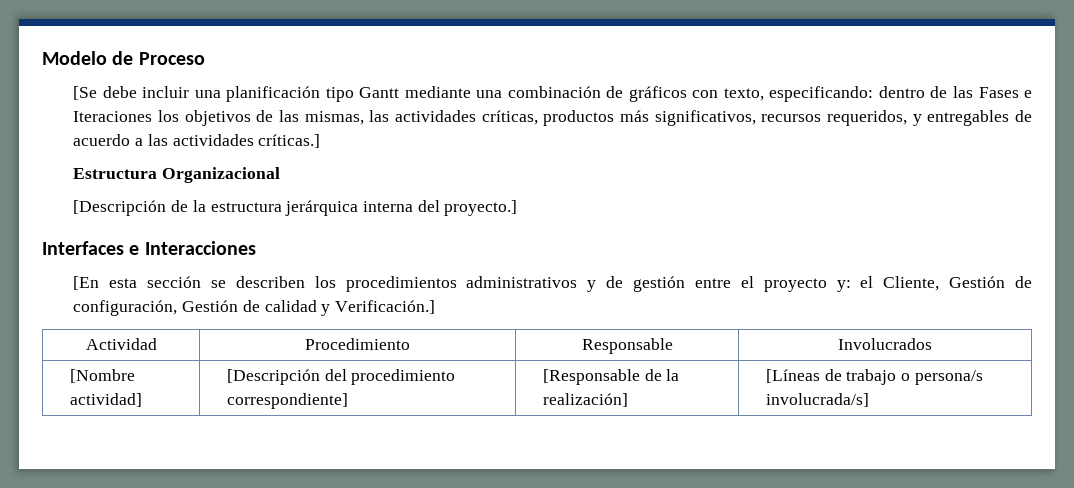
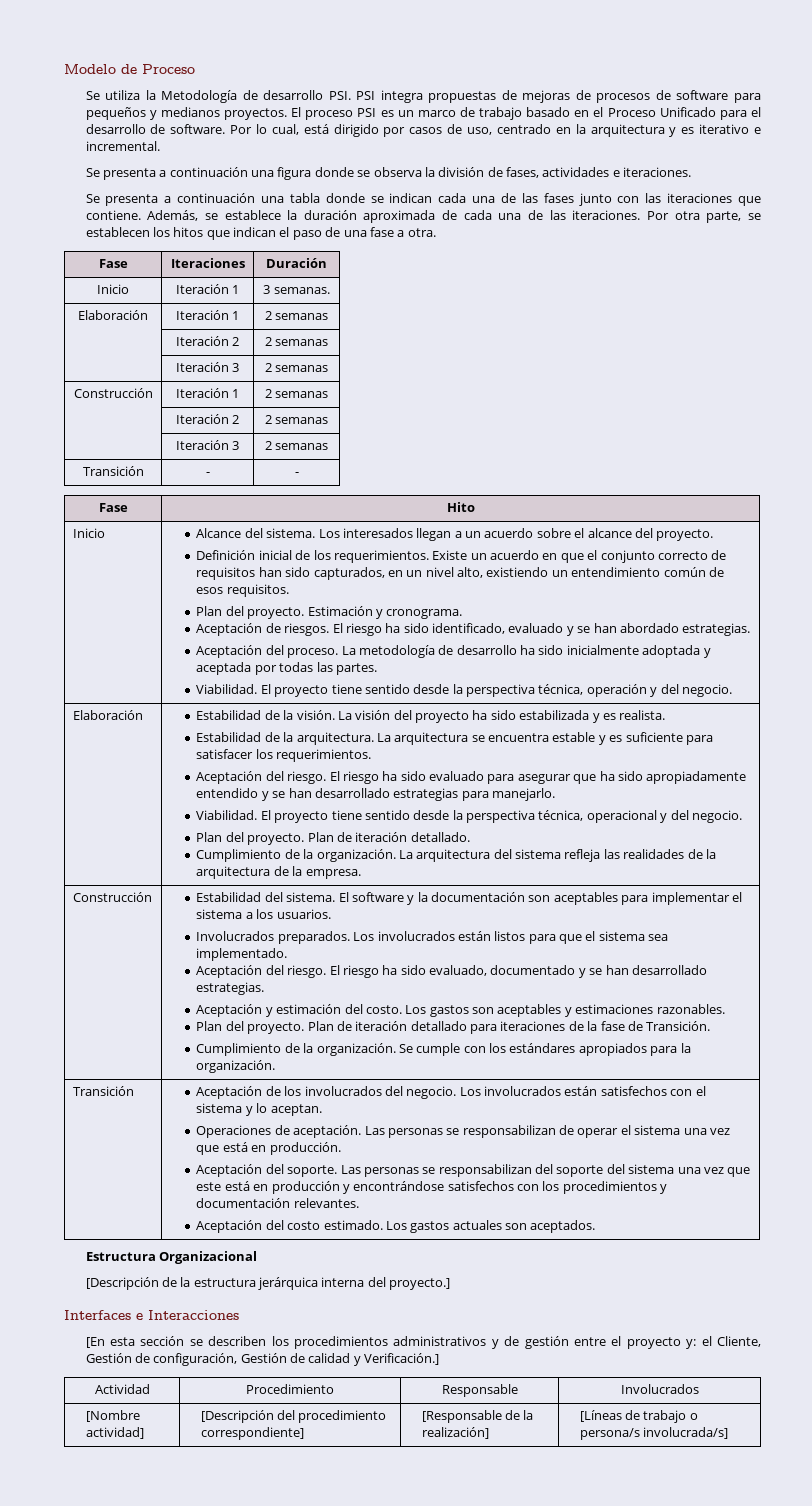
[73,86,1032,102] [73,110,1032,126] [73,134,321,148] [Se debe incluir una planificación tipo Gantt mediante una combinación de gráficos con texto, especificando: dentro de las Fases e Iteraciones los objetivos de las mismas, las actividades críticas, productos más significativos, recursos requeridos, y entregables de acuerdo a las actividades críticas.] -> [85,90,762,103] [85,107,761,120] [85,124,761,137] [85,141,160,151] [85,167,692,180] [85,193,761,206] [85,210,762,223] [85,227,436,240] [98,259,128,268] [170,258,245,268] [266,258,327,268] [97,284,129,294] [175,284,240,294] [263,285,330,294] [78,310,148,320] [175,310,240,320] [264,311,329,320] [175,336,240,346] [264,337,329,346] [175,362,240,372] [264,363,329,372] [73,388,153,398] [175,388,240,398] [264,389,329,398] [175,414,240,424] [264,415,329,424] [175,440,240,450] [264,441,329,450] [82,466,144,476] [205,472,210,476] [294,472,299,476] [98,503,128,512] [446,502,475,512] [72,528,105,538] [196,528,714,541] [196,550,727,563] [196,567,724,580] [196,584,289,597] [196,606,463,619] [196,623,751,636] [196,645,711,658] [196,662,377,675] [196,684,732,697] [72,710,143,720] [196,710,666,723] [196,732,713,745] [196,749,372,762] [196,771,747,784] [196,788,556,801] [196,810,742,823] [196,832,470,845] [196,849,716,862] [196,866,361,879] [72,892,152,902] [196,892,742,905] [196,909,331,919] [196,931,669,944] [196,948,288,961] [196,965,707,978] [196,982,265,995] [196,1004,725,1017] [196,1021,711,1034] [196,1043,691,1056] [196,1060,276,1073] [72,1086,134,1096] [196,1086,706,1099] [196,1103,322,1116] [196,1125,730,1138] [196,1142,341,1155] [196,1164,751,1177] [196,1181,668,1194] [196,1198,359,1208] [196,1220,596,1233] Se utiliza la Metodología de desarrollo PSI. PSI integra propuestas de mejoras de procesos de software para pequeños y medianos proyectos. El proceso PSI es un marco de trabajo basado en el Proceso Unificado para el desarrollo de software. Por lo cual, está dirigido por casos de uso, centrado en la arquitectura y es iterativo e incremental. // Se presenta a continuación una figura donde se observa la división de fases, actividades e iteraciones. // Se presenta a continuación una tabla donde se indican cada una de las fases junto con las iteraciones que contiene. Además, se establece la duración aproximada de cada una de las iteraciones. Por otra parte, se establecen los hitos que indican el paso de una fase a otra. // Fase | Iteraciones | Duración // Inicio | Iteración 1 | 3 semanas. // Elaboración | Iteración 1 | 2 semanas // | Iteración 2 | 2 semanas // | Iteración 3 | 2 semanas // Construcción | Iteración 1 | 2 semanas // | Iteración 2 | 2 semanas // | Iteración 3 | 2 semanas // Transición | - | - // Fase | Hito // Inicio | Alcance del sistema. Los interesados llegan a un acuerdo sobre el alcance del proyecto. // Definición inicial de los requerimientos. Existe un acuerdo en que el conjunto correcto de requisitos han sido capturados, en un nivel alto, existiendo un entendimiento común de esos requisitos. // Plan del proyecto. Estimación y cronograma. // Aceptación de riesgos. El riesgo ha sido identificado, evaluado y se han abordado estrategias. // Aceptación del proceso. La metodología de desarrollo ha sido inicialmente adoptada y aceptada por todas las partes. // Viabilidad. El proyecto tiene sentido desde la perspectiva técnica, operación y del negocio. // Elaboración | Estabilidad de la visión. La visión del proyecto ha sido estabilizada y es realista. // Estabilidad de la arquitectura. La arquitectura se encuentra estable y es suficiente para satisfacer los requerimientos. // Aceptación del riesgo. El riesgo ha sido evaluado para asegurar que ha sido apropiadamente entendido y se han desarrollado estrategias para manejarlo. // Viabilidad. El proyecto tiene sentido desde la perspectiva técnica, operacional y del negocio. // Plan del proyecto. Plan de iteración detallado. // Cumplimiento de la organización. La arquitectura del sistema refleja las realidades de la arquitectura de la empresa. // Construcción | Estabilidad del sistema. El software y la documentación son aceptables para implementar el sistema a los usuarios. // Involucrados preparados. Los involucrados están listos para que el sistema sea implementado. // Aceptación del riesgo. El riesgo ha sido evaluado, documentado y se han desarrollado estrategias. // Aceptación y estimación del costo. Los gastos son aceptables y estimaciones razonables. // Plan del proyecto. Plan de iteración detallado para iteraciones de la fase de Transición. // Cumplimiento de la organización. Se cumple con los estándares apropiados para la organización. // Transición | Aceptación de los involucrados del negocio. Los involucrados están satisfechos con el sistema y lo aceptan. // Operaciones de aceptación. Las personas se responsabilizan de operar el sistema una vez que está en producción. // Aceptación del soporte. Las personas se responsabilizan del soporte del sistema una vez que este está en producción y encontrándose satisfechos con los procedimientos y documentación relevantes. // Aceptación del costo estimado. Los gastos actuales son aceptados.

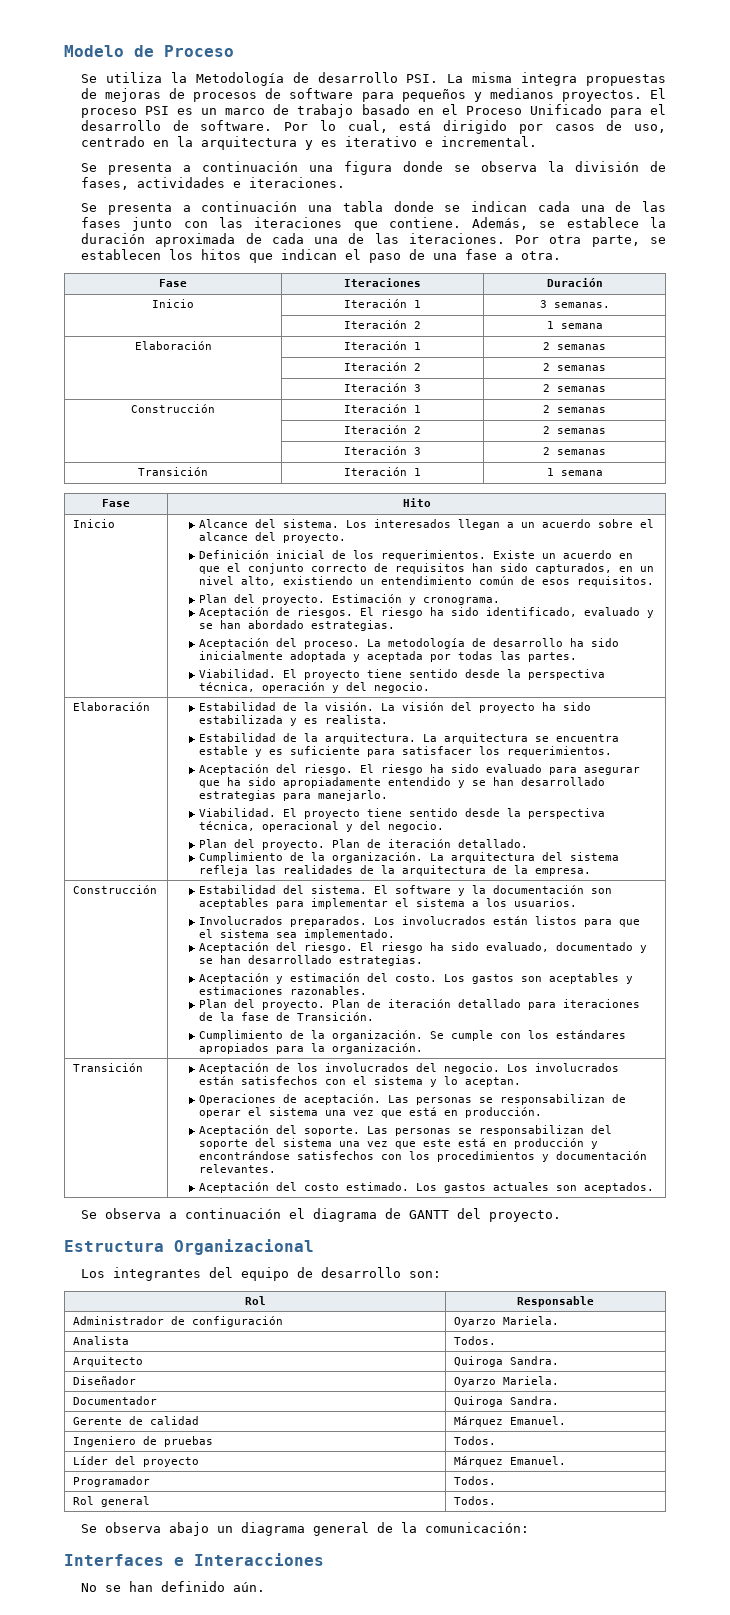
[356,91,376,100] PSI -> [447,72,513,83] La misma
(330, 290) none -> [344,320,421,329] [546,321,603,329] // | Iteración 2 | 1 semana
[205,472,210,476] [294,472,299,476] - | - -> [344,467,421,476] [546,468,603,476] Iteración 1 | 1 semana
[85,1251,257,1264] [85,1277,451,1290] [64,1310,239,1320] [85,1336,762,1349] [85,1353,440,1366] [94,1384,150,1394] [246,1384,334,1394] [441,1384,518,1397] [620,1384,699,1394] [85,1410,140,1422] [85,1427,144,1439] [200,1410,387,1423] [200,1427,304,1440] [421,1410,534,1423] [421,1427,489,1439] [579,1410,698,1423] [579,1427,729,1440] Estructura Organizacional // [Descripción de la estructura jerárquica interna del proyecto.] // Interfaces e Interacciones // [En esta sección se describen los procedimientos administrativos y de gestión entre el proyecto y: el Cliente, Gestión de configuración, Gestión de calidad y Verificación.] // Actividad | Procedimiento | Responsable | Involucrados // [Nombre actividad] | [Descripción del procedimiento correspondiente] | [Responsable de la realización] | [Líneas de trabajo o persona/s involucrada/s] -> [81,1208,562,1222] [64,1239,314,1255] [81,1267,442,1281] [244,1296,266,1305] [517,1296,594,1307] [73,1316,284,1327] [454,1316,560,1327] [73,1336,130,1345] [454,1336,497,1345] [73,1356,144,1367] [454,1356,560,1367] [73,1376,137,1385] [454,1376,560,1387] [73,1396,158,1405] [454,1396,560,1407] [73,1416,200,1425] [454,1416,567,1427] [73,1436,214,1447] [454,1436,497,1445] [73,1456,200,1467] [454,1456,567,1467] [73,1476,151,1487] [454,1476,497,1485] [73,1496,151,1507] [454,1496,497,1505] [81,1522,530,1536] [64,1553,324,1566] [81,1581,266,1592] Se observa a continuación el diagrama de GANTT del proyecto. // Estructura Organizacional // Los integrantes del equipo de desarrollo son: // Rol | Responsable // Administrador de configuración | Oyarzo Mariela. // Analista | Todos. // Arquitecto | Quiroga Sandra. // Diseñador | Oyarzo Mariela. // Documentador | Quiroga Sandra. // Gerente de calidad | Márquez Emanuel. // Ingeniero de pruebas | Todos. // Líder del proyecto | Márquez Emanuel. // Programador | Todos. // Rol general | Todos. // Se observa abajo un diagrama general de la comunicación: // Interfaces e Interacciones // No se han definido aún.

